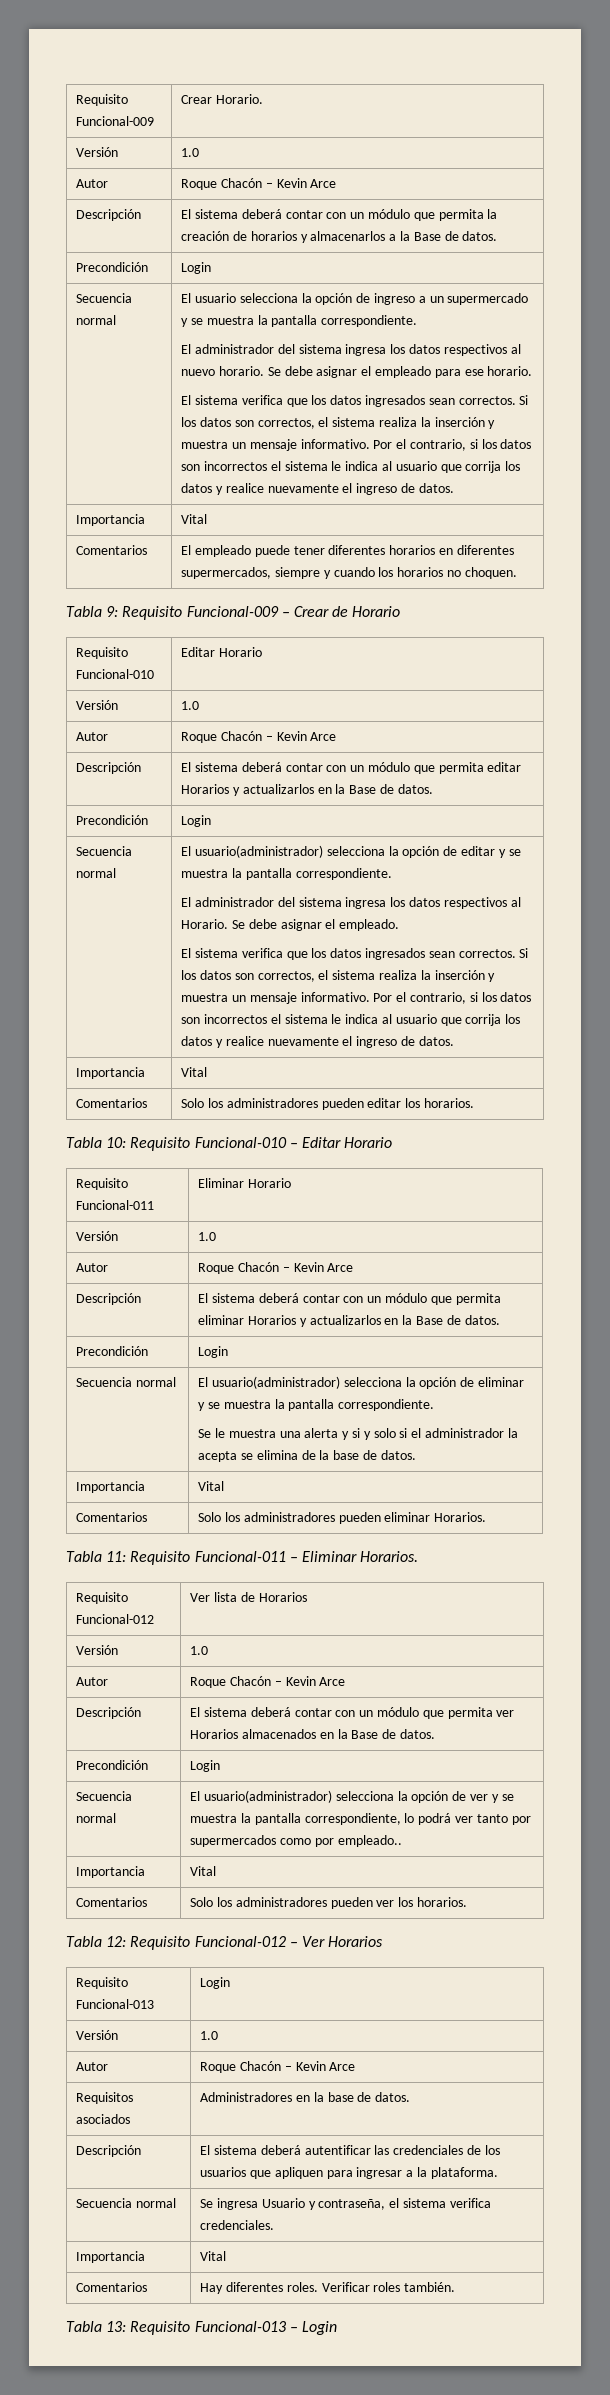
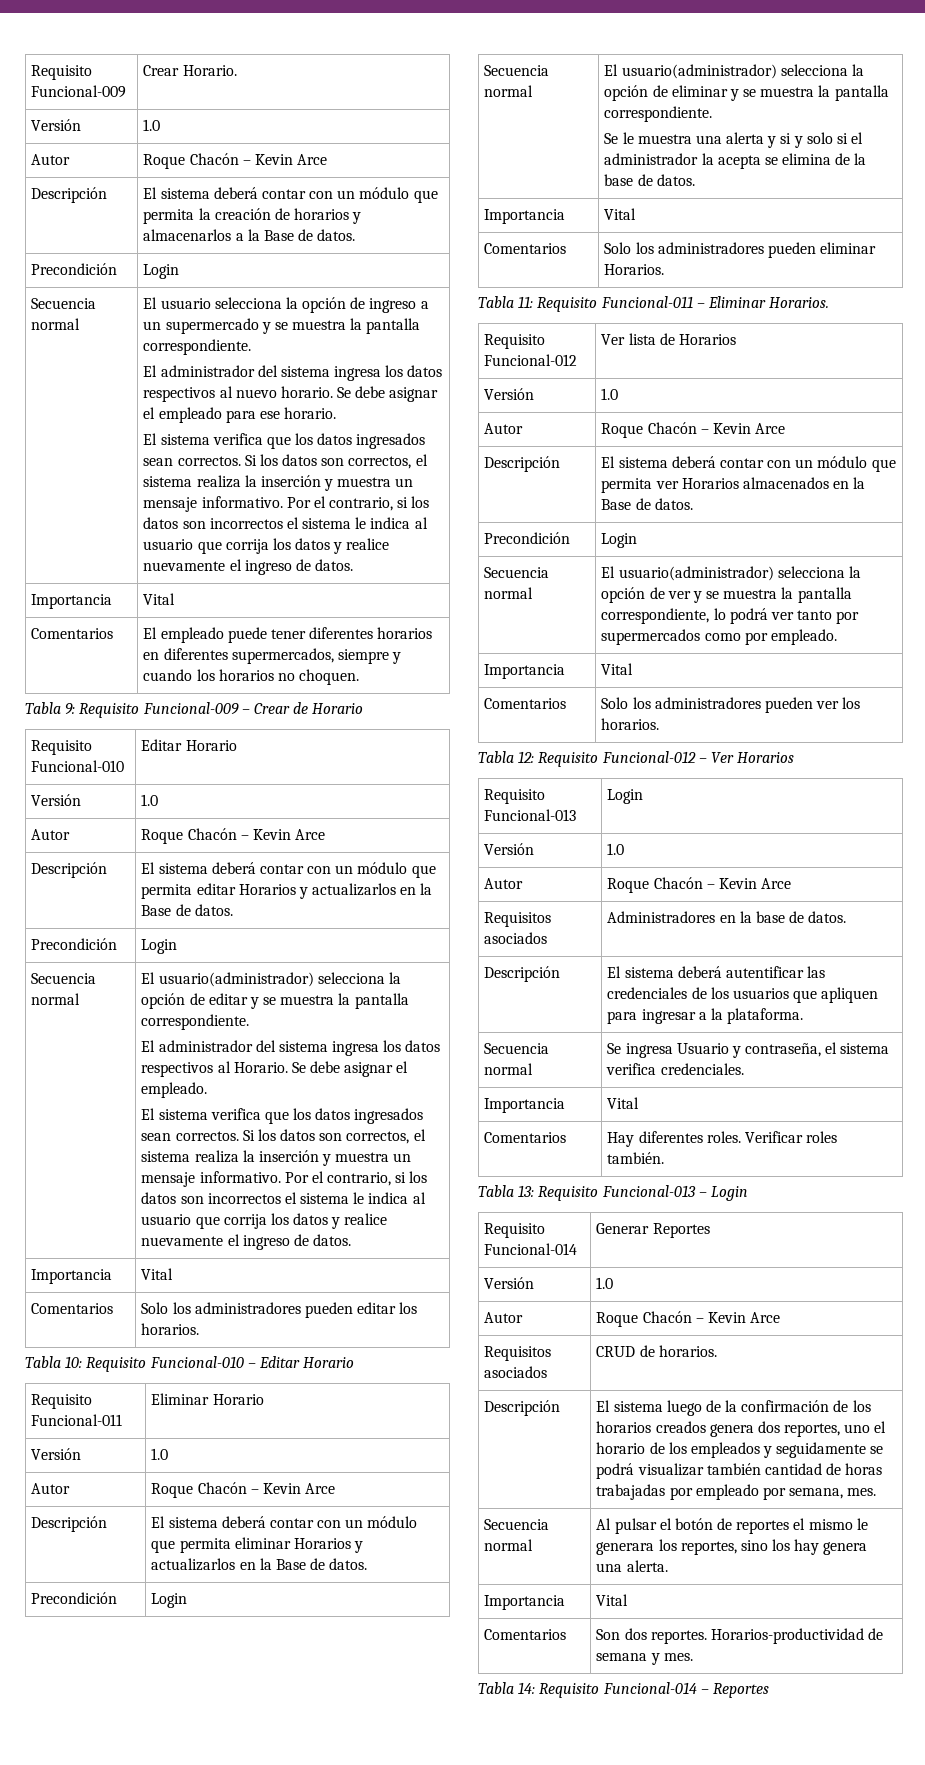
[337,1835,402,1847] empleado.. -> [770,629,837,645] empleado.
(337, 2328) none -> [484,1223,546,1238] [484,1243,578,1255] [596,1223,710,1238] [484,1277,535,1289] [596,1277,614,1289] [484,1312,524,1323] [596,1311,781,1327] [484,1346,552,1361] [484,1366,548,1378] [596,1345,717,1357] [484,1400,561,1416] [596,1400,871,1416] [596,1421,887,1437] [596,1442,884,1458] [596,1463,883,1479] [596,1484,877,1500] [484,1519,550,1530] [484,1539,534,1551] [596,1518,868,1534] [596,1539,868,1555] [596,1560,668,1572] [484,1595,566,1610] [596,1594,629,1606] [484,1629,567,1640] [596,1628,884,1644] [596,1653,693,1665] [478,1682,769,1698] // Requisito Funcional-014 | Generar Reportes // Versión | 1.0 // Autor | Roque Chacón – Kevin Arce // Requisitos asociados | CRUD de horarios. // Descripción | El sistema luego de la confirmación de los horarios creados genera dos reportes, uno el horario de los empleados y seguidamente se podrá visualizar también cantidad de horas trabajadas por empleado por semana, mes. // Secuencia normal | Al pulsar el botón de reportes el mismo le generara los reportes, sino los hay genera una alerta. // Importancia | Vital // Comentarios | Son dos reportes. Horarios-productividad de semana y mes. // Tabla 14: Requisito Funcional-014 – Reportes

